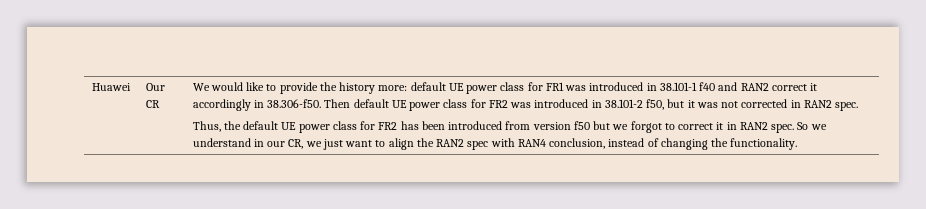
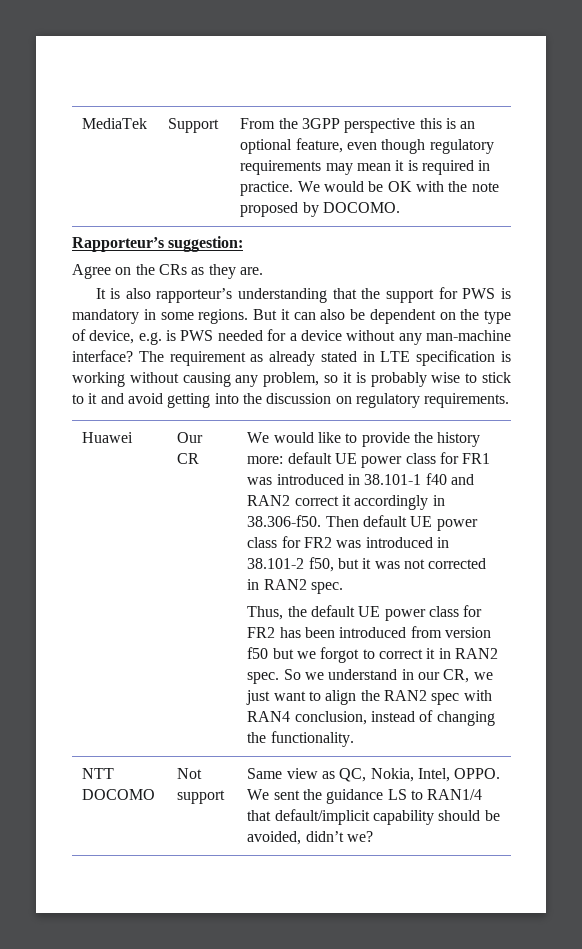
(91, 87) none -> [82,118,148,129] [168,118,220,133] [240,118,476,133] [240,138,494,154] [240,160,491,175] [240,181,499,196] [240,202,400,217] [72,236,244,252] [72,264,263,279] [95,287,511,303] [72,309,511,324] [72,329,512,345] [72,350,511,366] [72,372,511,387] [72,393,510,408] MediaTek | Support | From the 3GPP perspective this is an optional feature, even though regulatory requirements may mean it is required in practice. We would be OK with the note proposed by DOCOMO. // Rapporteur’s suggestion: // Agree on the CRs as they are. // It is also rapporteur’s understanding that the support for PWS is mandatory in some regions. But it can also be dependent on the type of device, e.g. is PWS needed for a device without any man-machine interface? The requirement as already stated in LTE specification is working without causing any problem, so it is probably wise to stick to it and avoid getting into the discussion on regulatory requirements. //
(798, 144) none -> [82,768,115,779] [82,789,156,800] [177,768,203,779] [177,790,226,804] [247,768,501,782] [247,789,483,804] [247,809,500,825] [247,831,373,845] // NTT DOCOMO | Not support | Same view as QC, Nokia, Intel, OPPO. We sent the guidance LS to RAN1/4 that default/implicit capability should be avoided, didn’t we?

